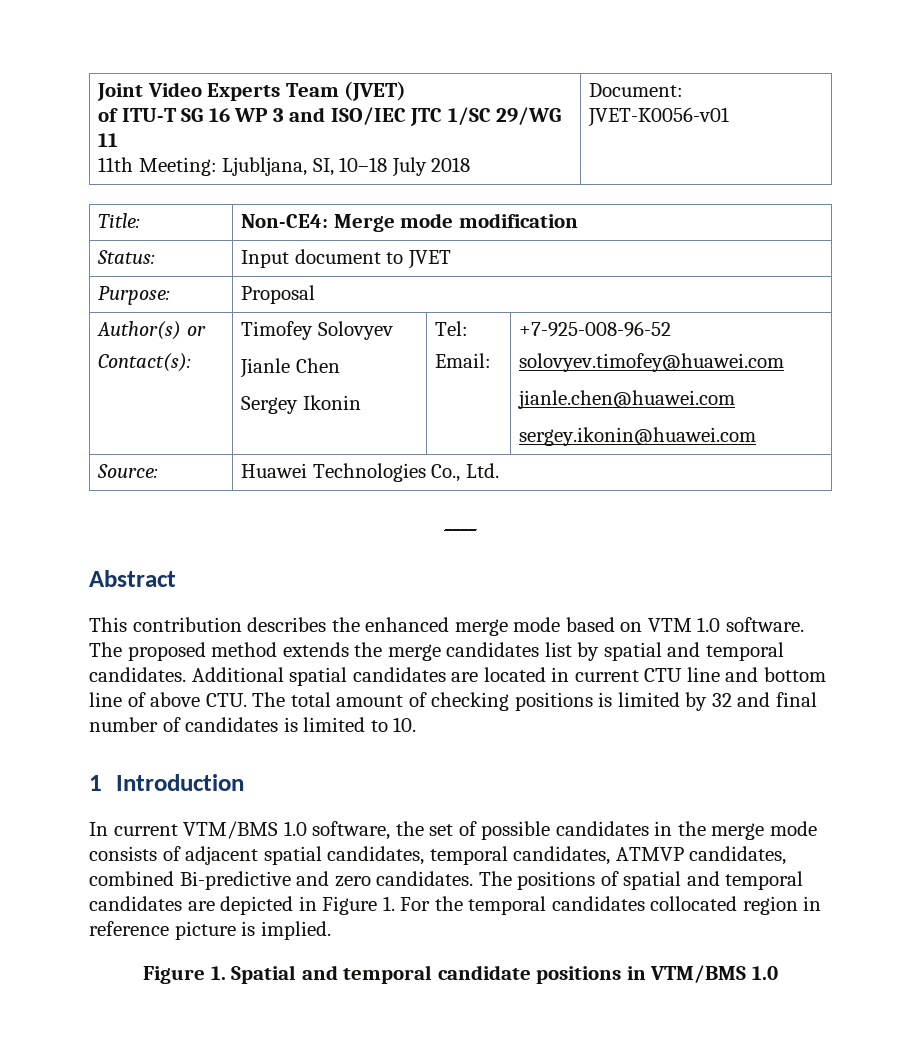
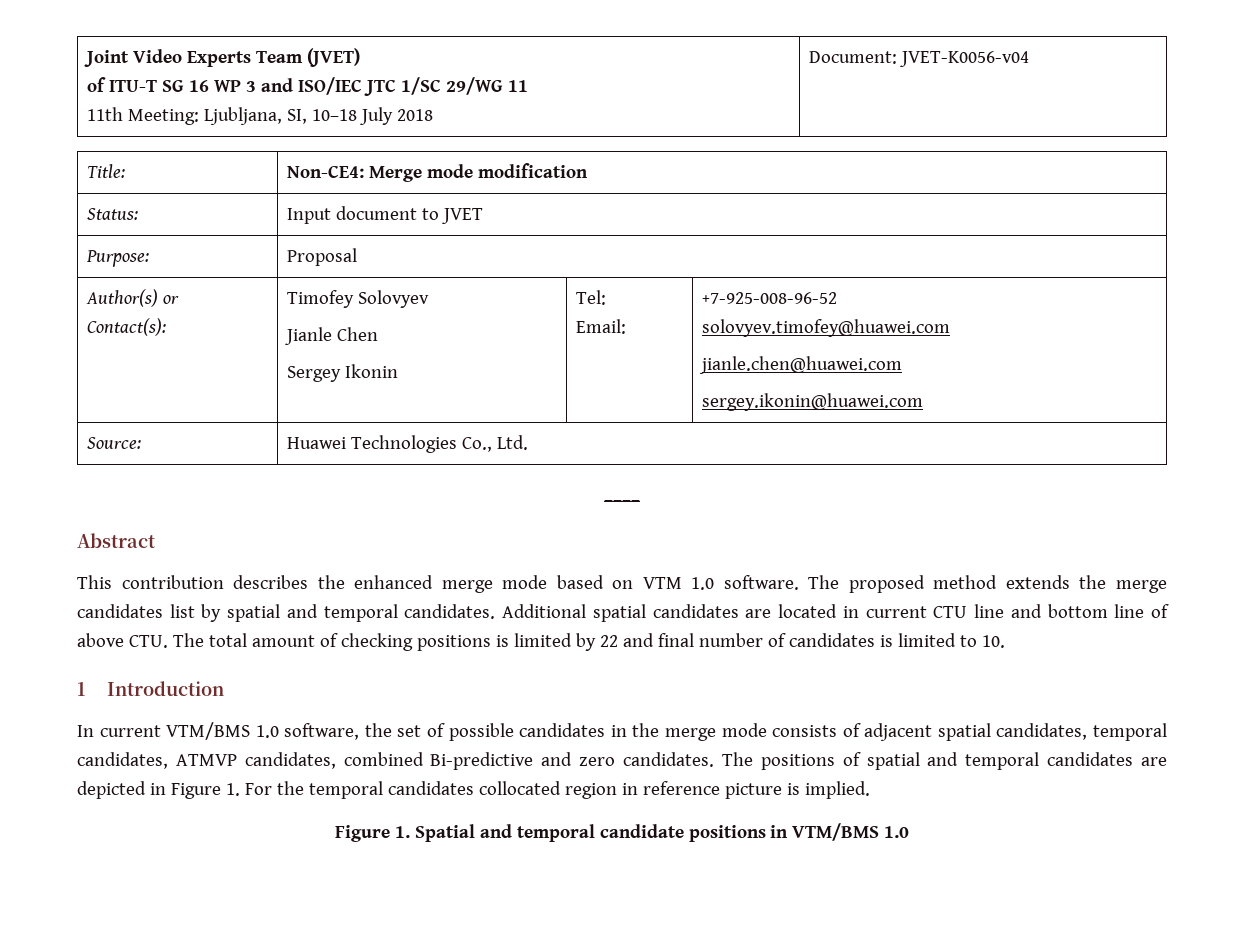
[588,107,730,127] JVET-K0056-v01 -> [900,51,1030,67] JVET-K0056-v04
[711,693,732,707] 32 -> [599,635,618,647] 22

